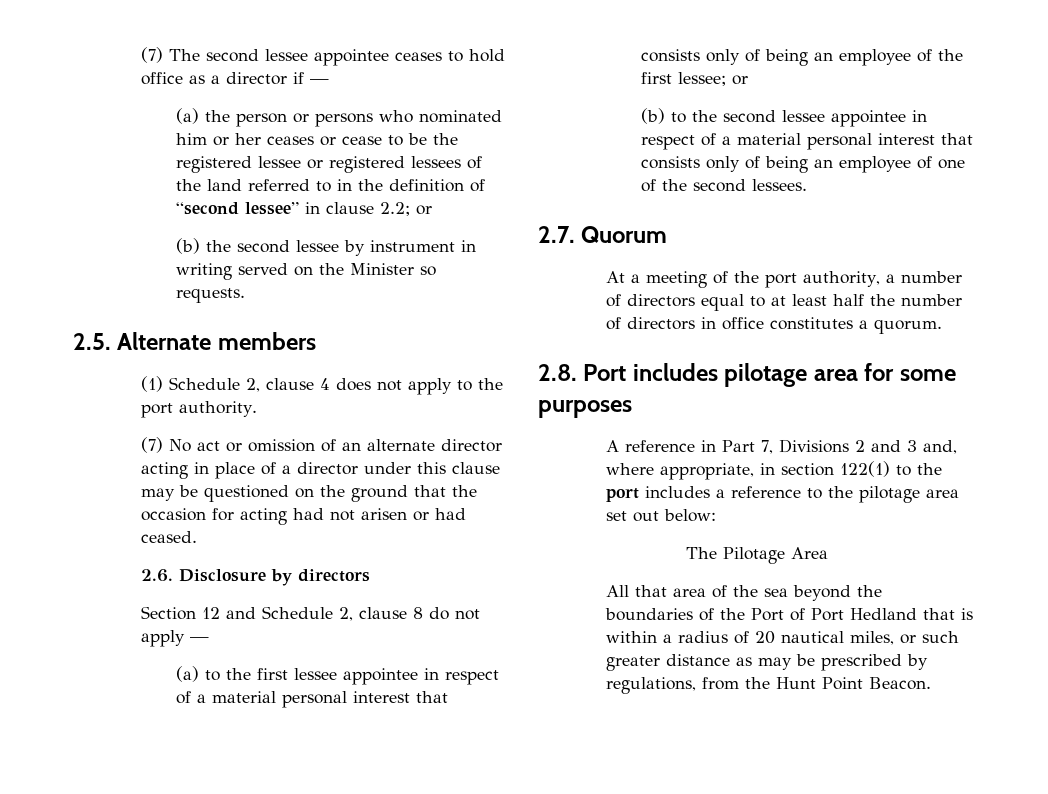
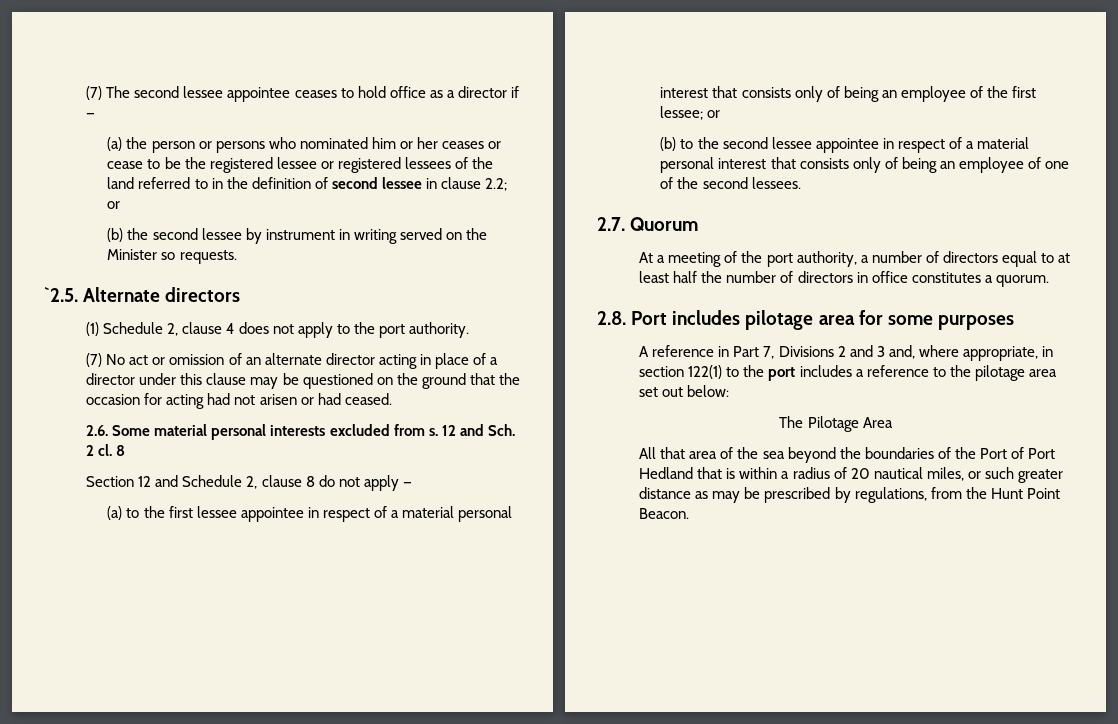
[175,202,299,215] “second lessee” -> [331,177,422,189] second lessee
[73,332,316,350] 2.5. Alternate members -> [44,287,241,302] `2.5. Alternate directors
[179,569,371,586] Disclosure by directors -> [112,424,515,440] [86,444,126,456] Some material personal interests excluded from s. 12 and Sch. 2 cl. 8

